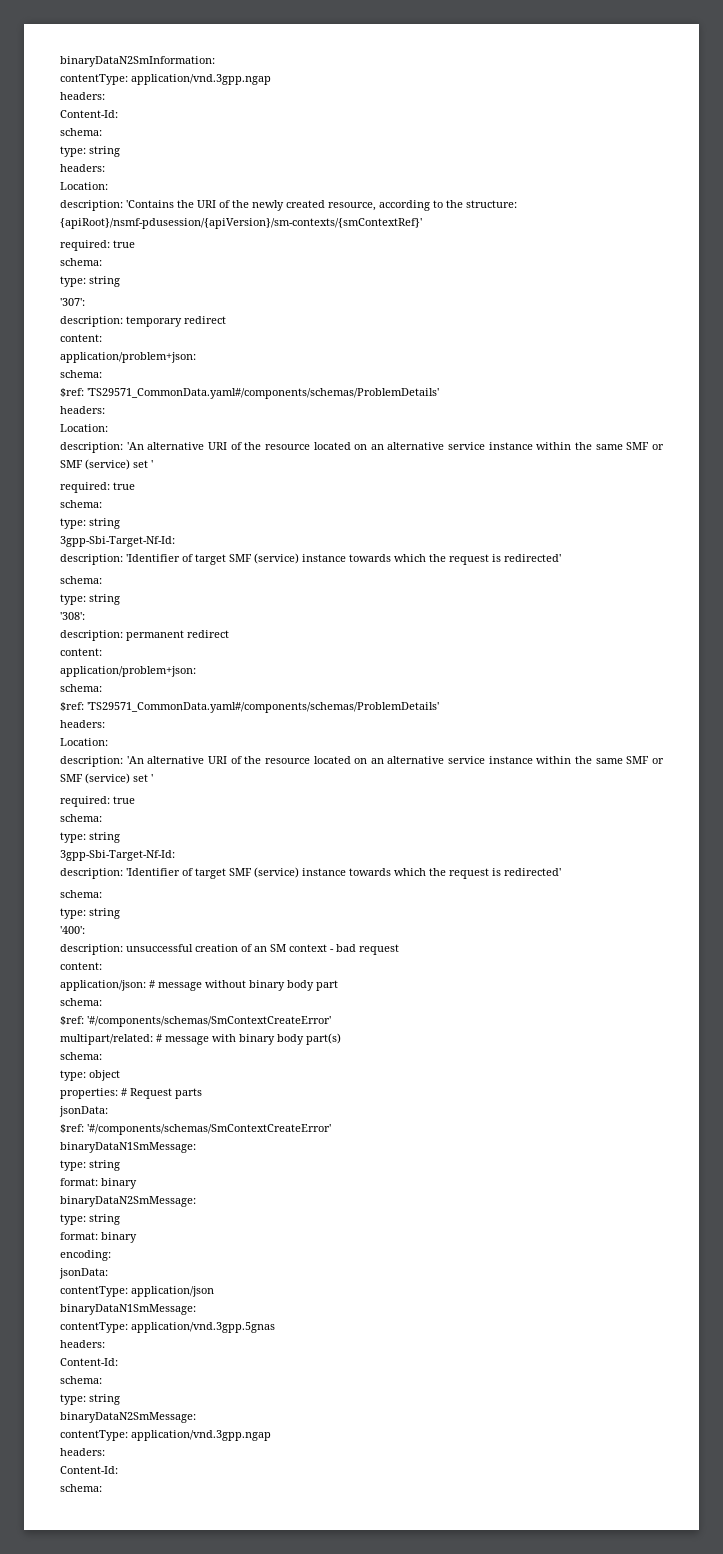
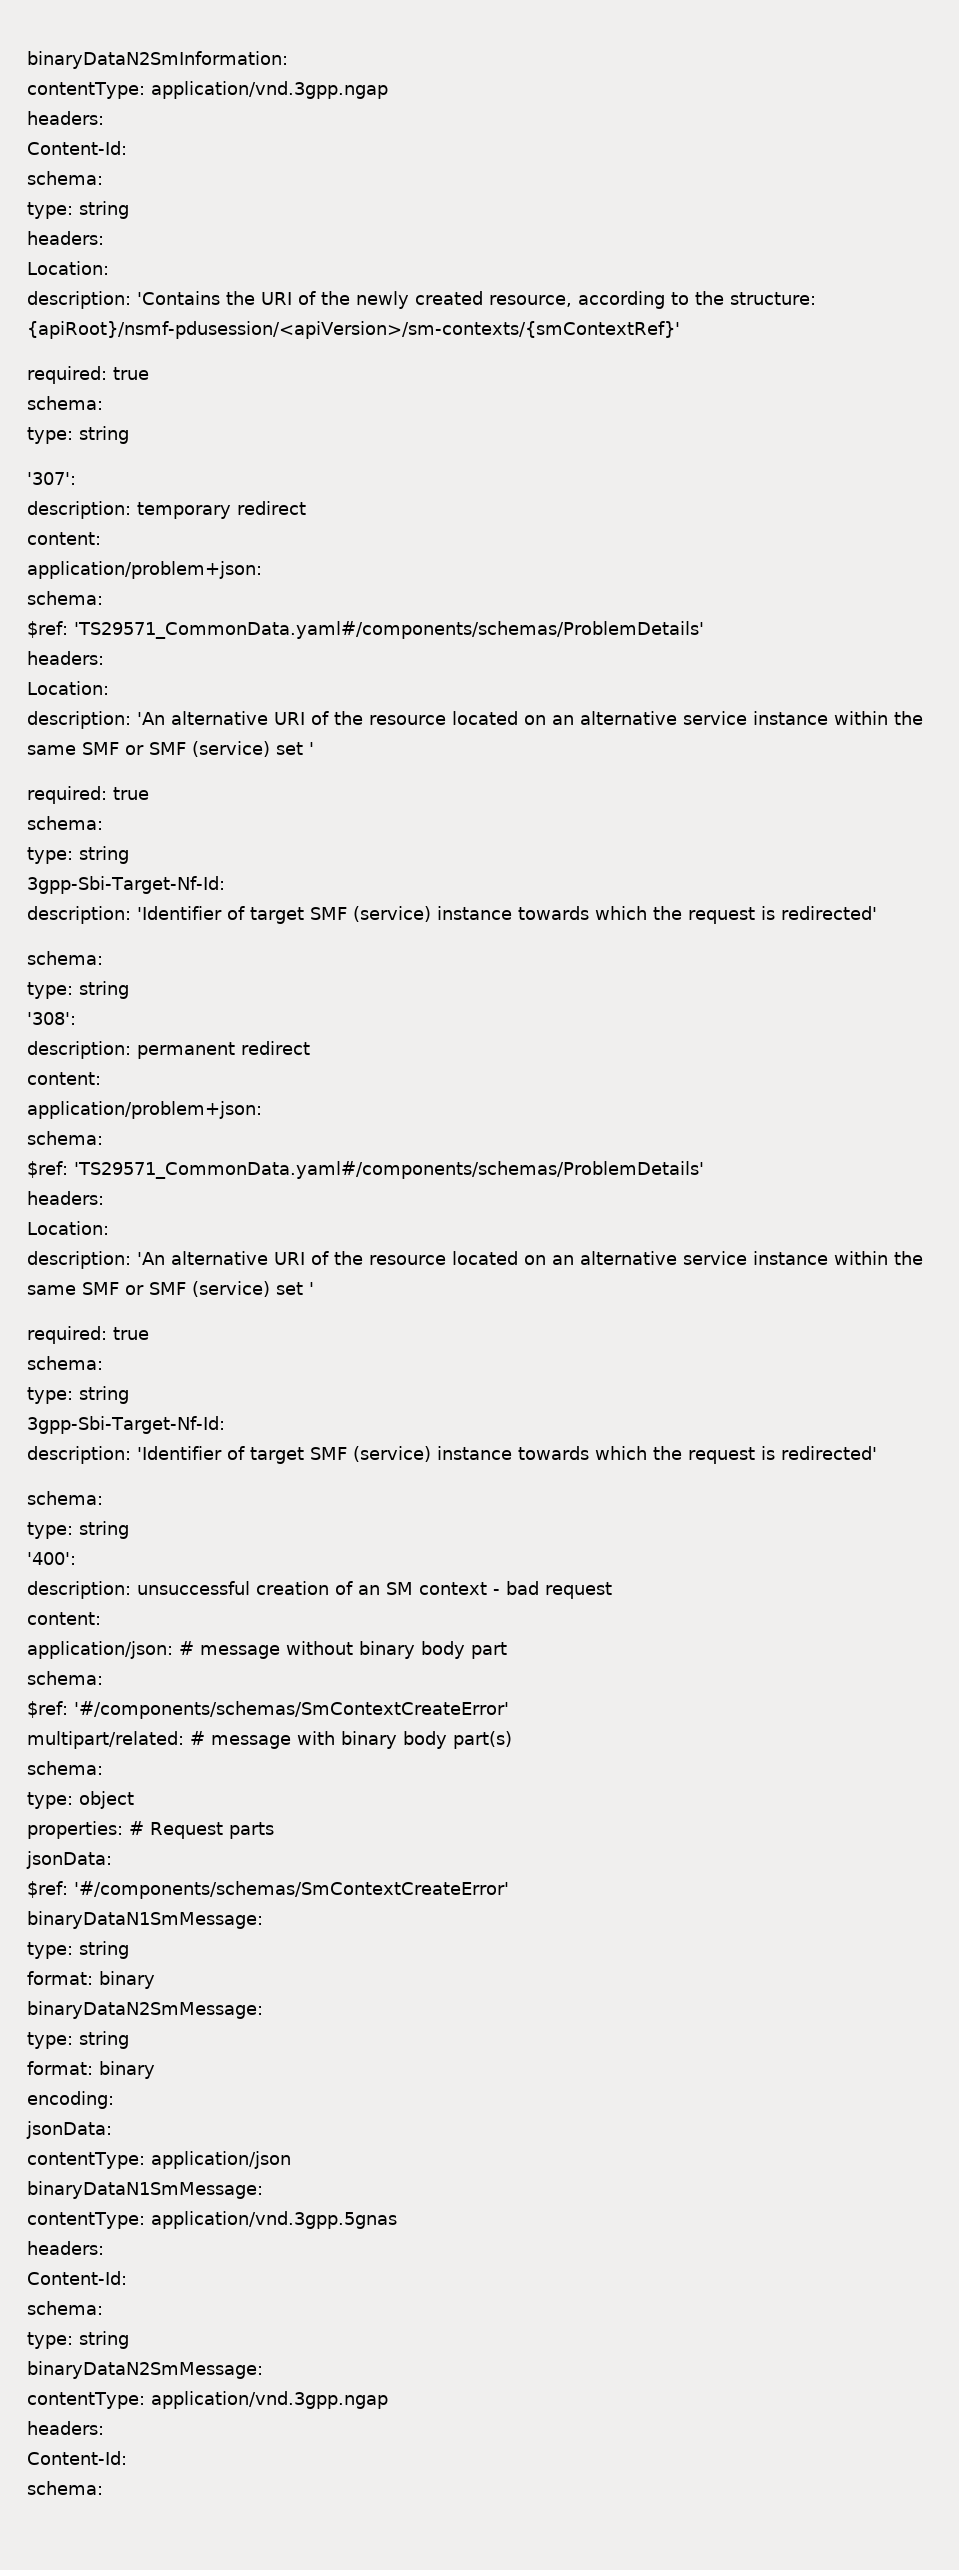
[60,218,422,229] {apiRoot}/nsmf-pdusession/{apiVersion}/sm-contexts/{smContextRef}' -> [27,321,680,339] {apiRoot}/nsmf-pdusession/<apiVersion>/sm-contexts/{smContextRef}'

